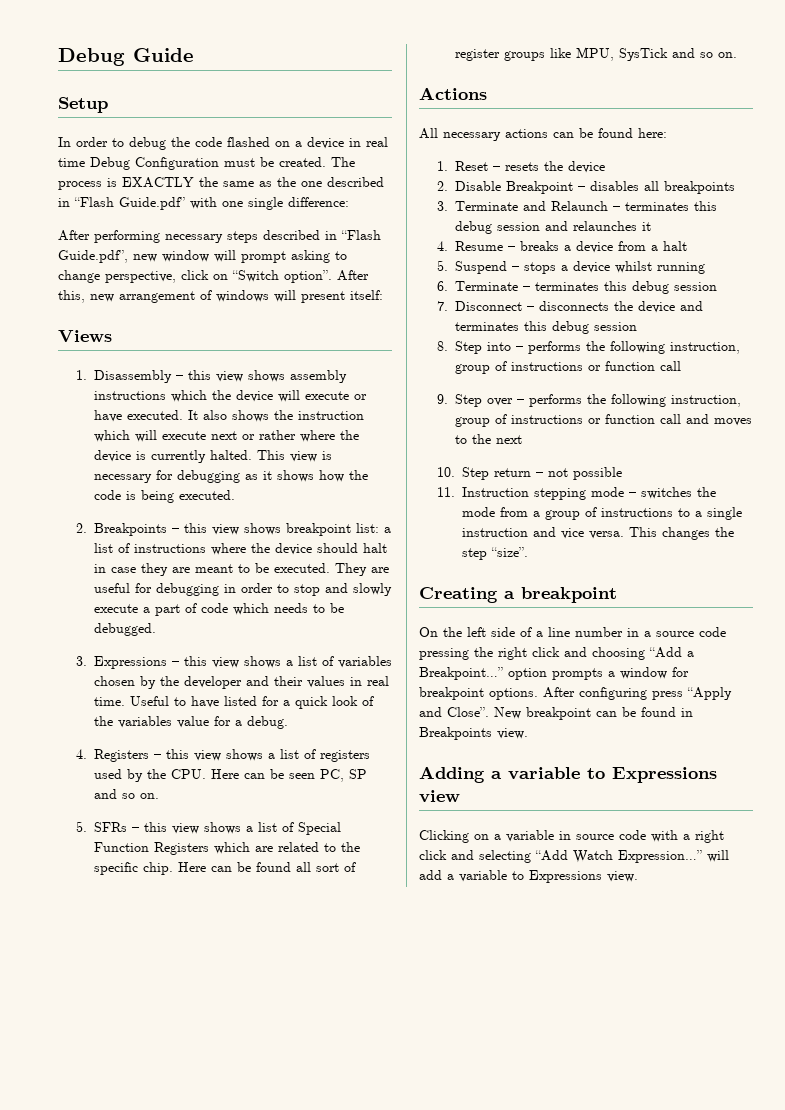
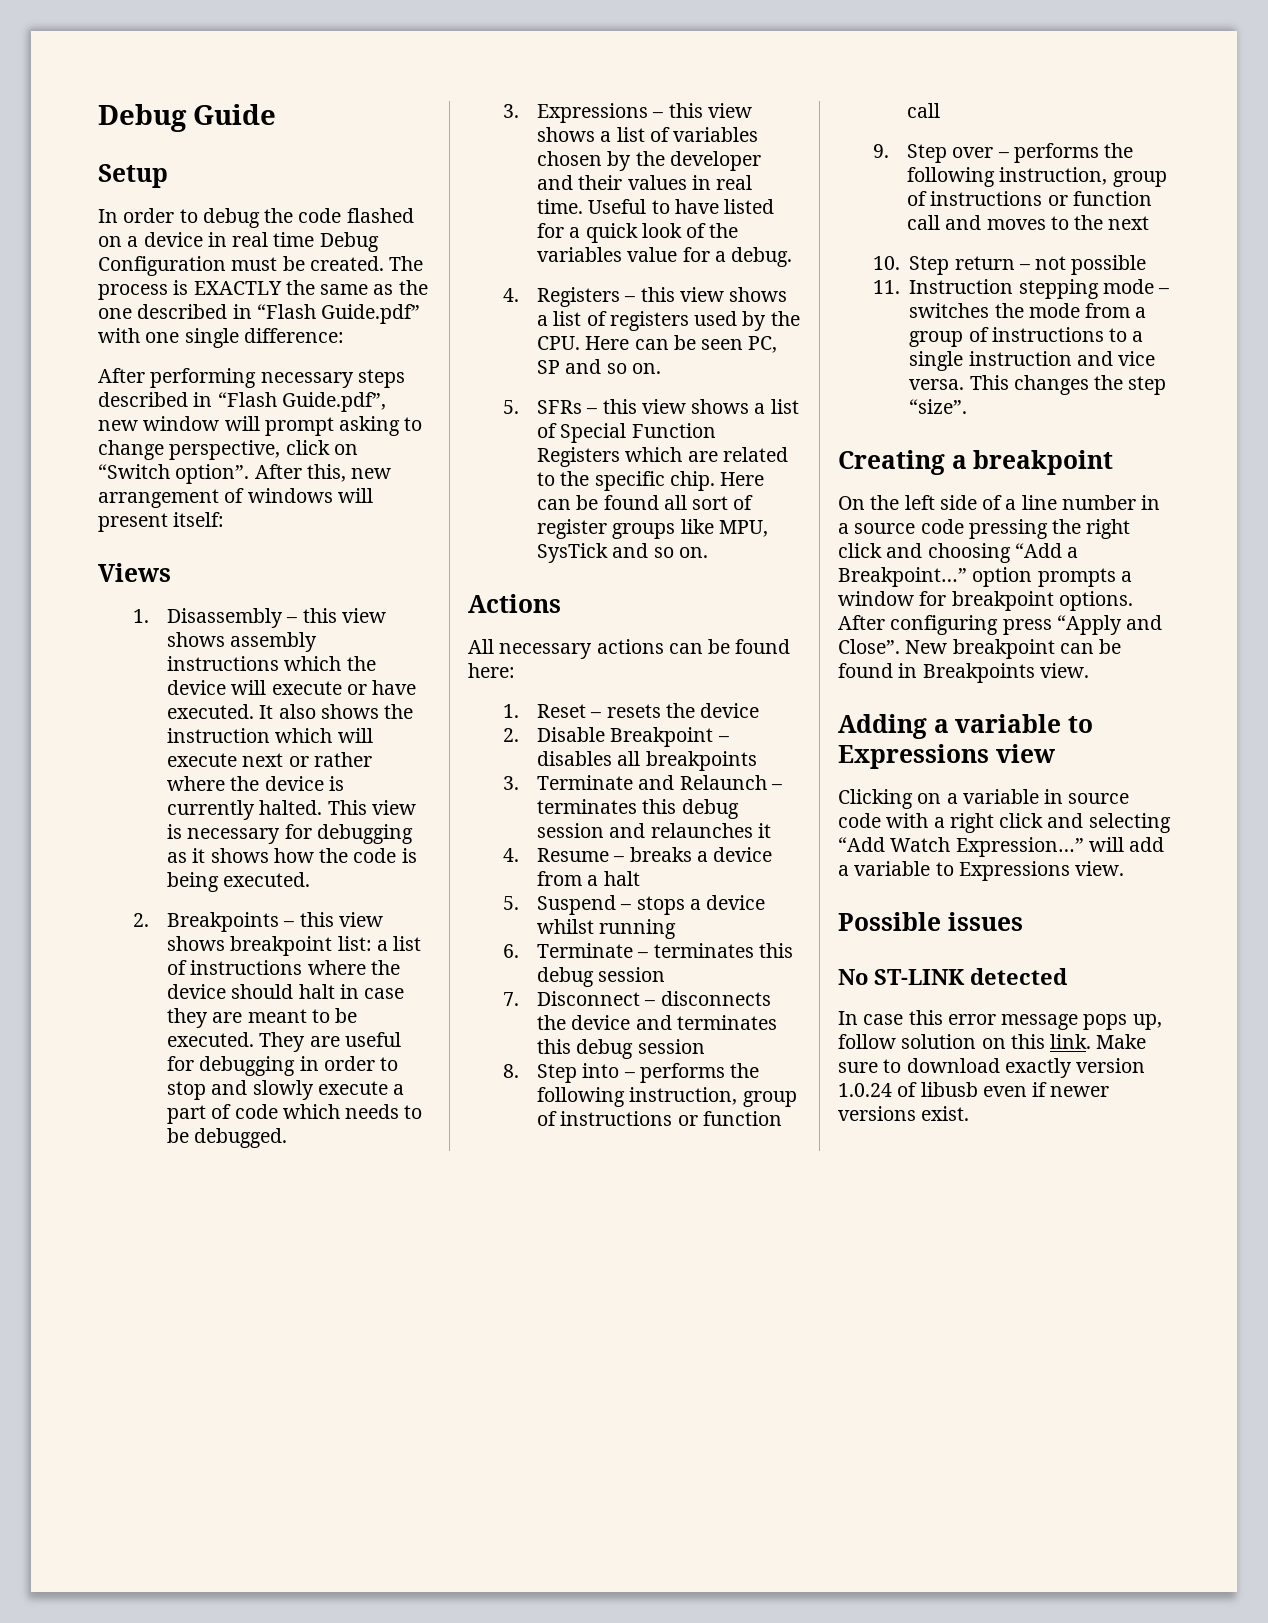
(638, 876) none -> [838,912,1023,931] [838,968,1067,985] [838,1010,1162,1030] [838,1034,1147,1049] [838,1058,1146,1078] [838,1082,1110,1097] [838,1106,970,1121] // Possible issues // No ST-LINK detected // In case this error message pops up, follow solution on this link. Make sure to download exactly version 1.0.24 of libusb even if newer versions exist.

